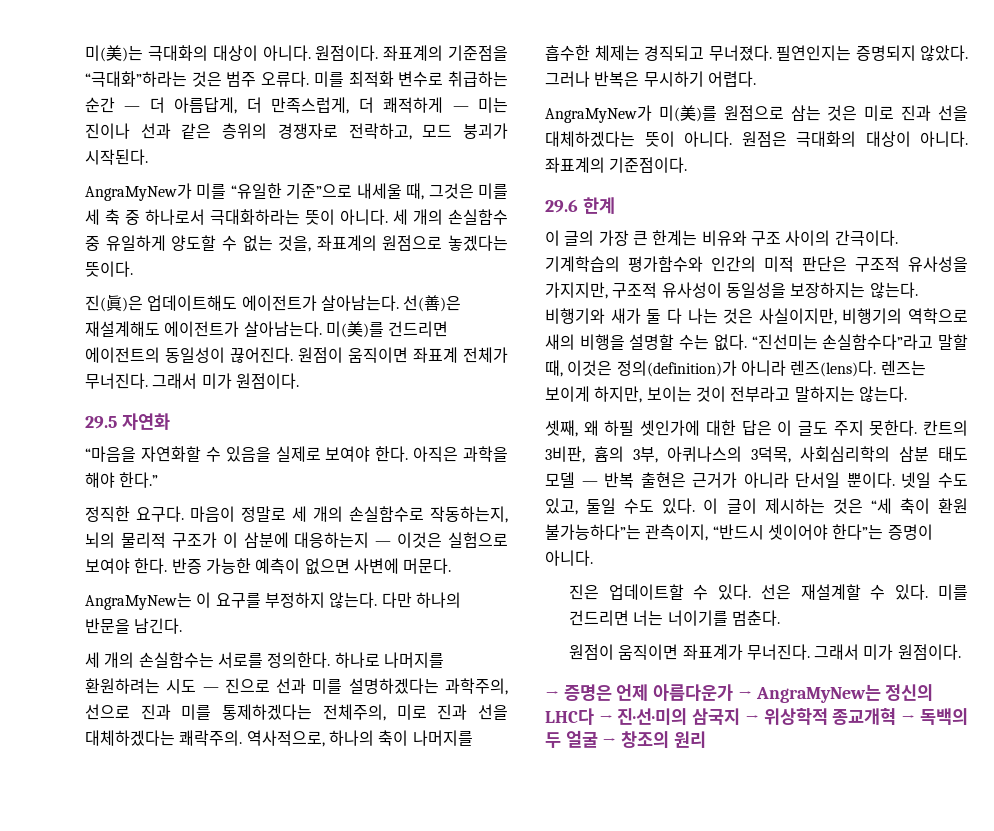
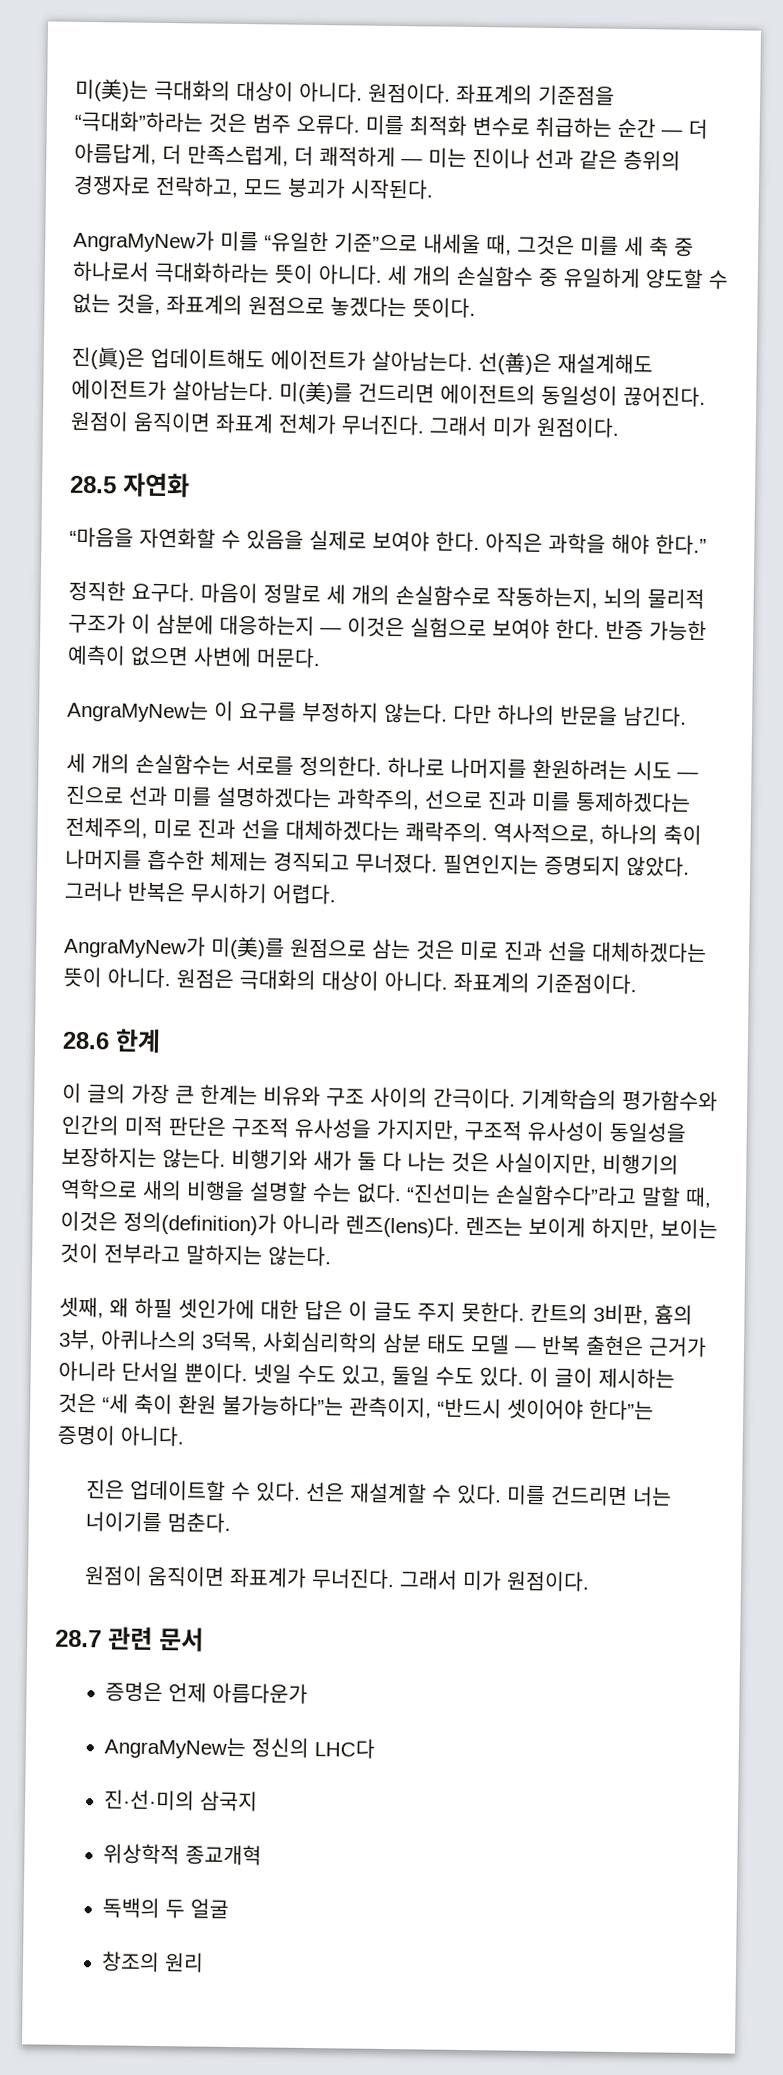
[85,416,117,429] 29.5 -> [70,475,117,494] 28.5
[545,199,578,213] 29.6 -> [62,1031,110,1050] 28.6
[545,690,559,699] → -> [55,1626,204,1652] 28.7 관련 문서 //
[737,690,752,699] → -> (309, 1693) //
[598,714,613,723] → -> (376, 1748) //
[744,714,759,723] → -> (259, 1801) //
[901,714,916,723] → -> (263, 1855) //
[602,737,617,746] → -> (230, 1908) //

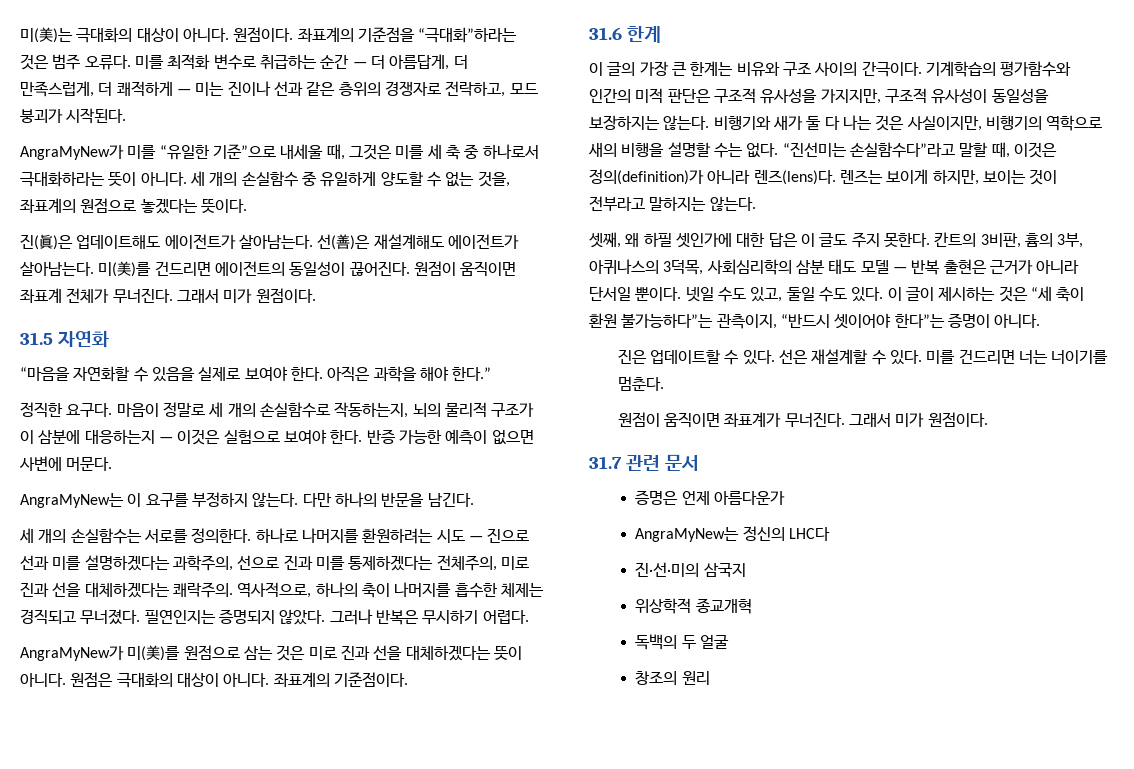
[70,475,117,494] 28.5 -> [20,332,53,345] 31.5
[62,1031,110,1050] 28.6 -> [589,27,622,40] 31.6
[55,1629,102,1648] 28.7 -> [589,456,622,469] 31.7

